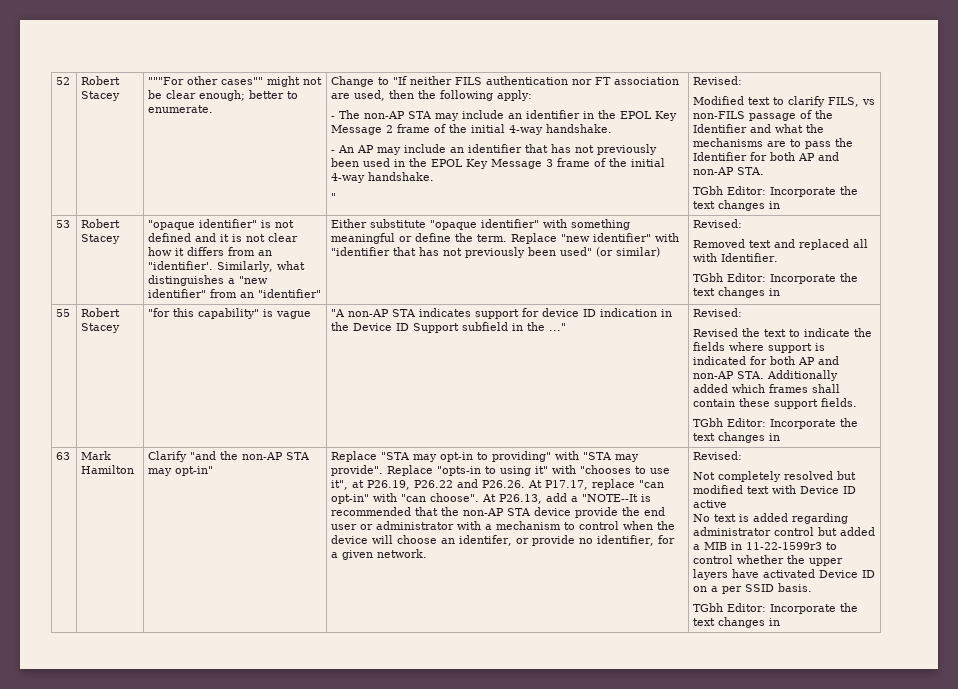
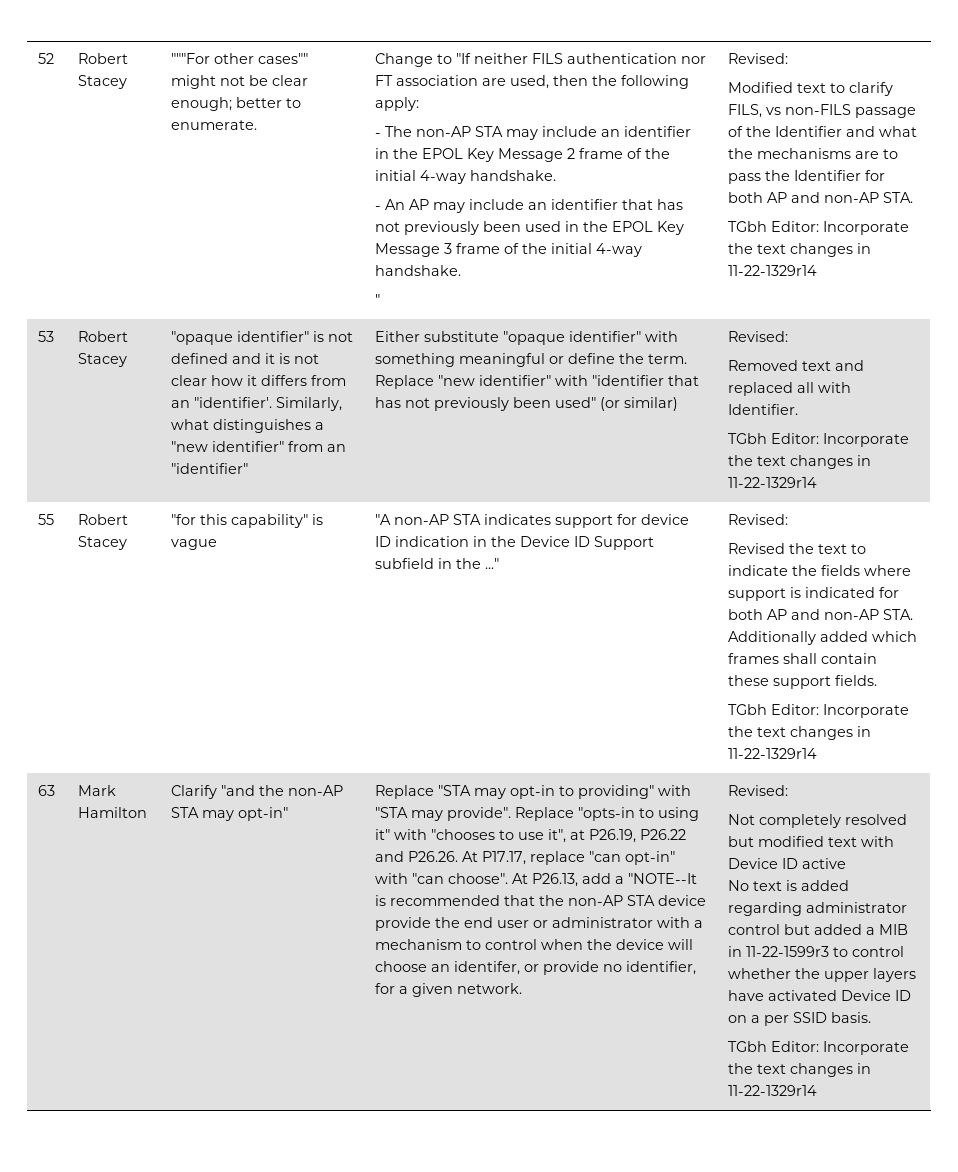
(781, 205) none -> [728,265,818,276] 11-22-1329r14
(781, 292) none -> [728,477,818,488] 11-22-1329r14
(781, 437) none -> [728,748,818,759] 11-22-1329r14
(781, 622) none -> [728,1085,818,1096] 11-22-1329r14

